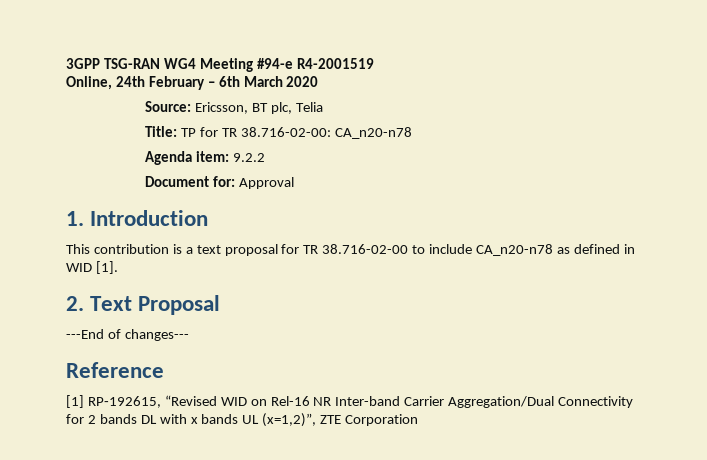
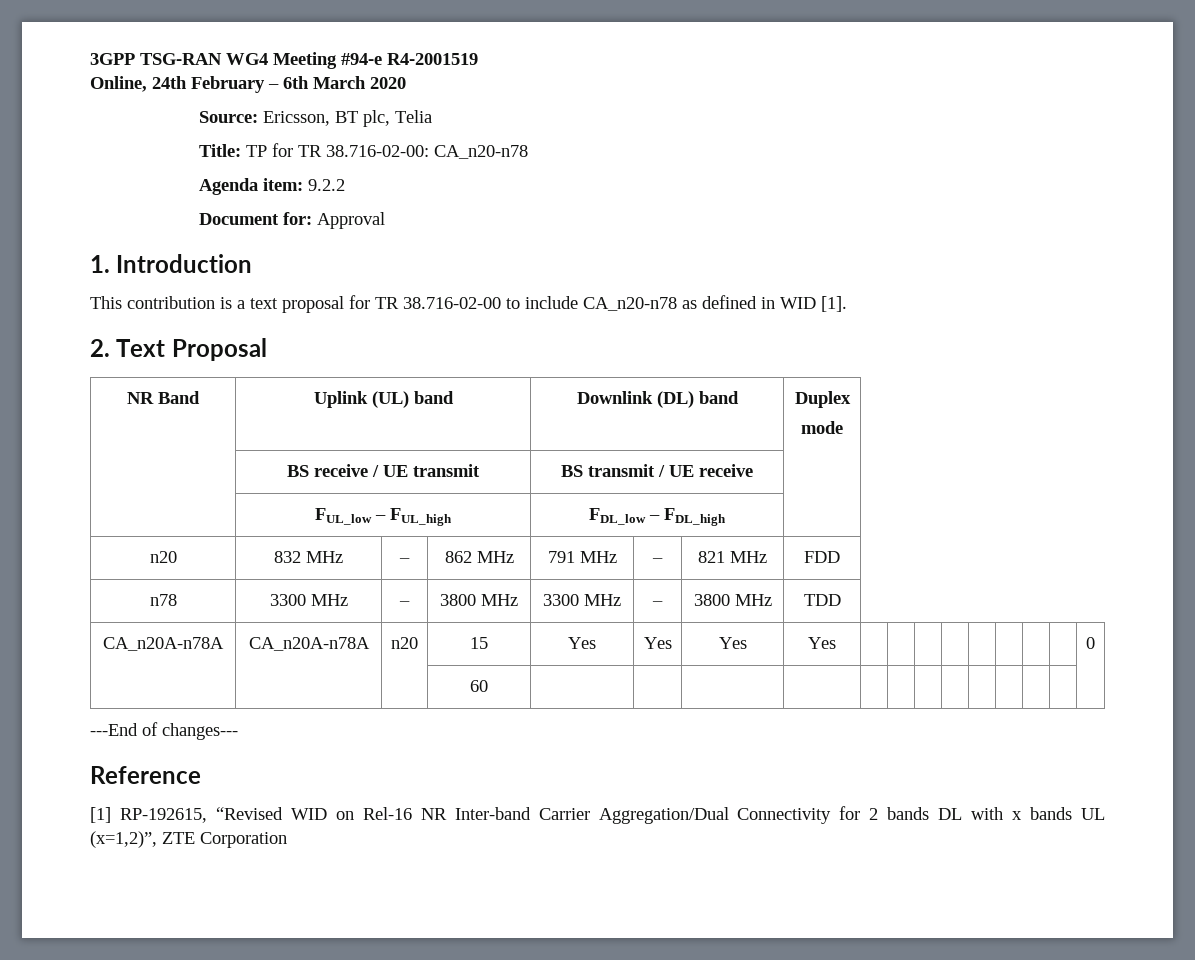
(221, 305) none -> [127,391,200,404] [313,391,454,408] [576,391,739,408] [794,391,851,408] [801,421,843,434] [287,464,480,477] [561,464,753,477] [315,508,452,526] [589,508,726,526] [149,551,177,563] [274,551,343,563] [399,558,410,563] [444,551,514,563] [547,551,617,563] [652,558,663,563] [698,551,767,563] [804,551,840,563] [149,594,177,606] [269,594,348,606] [399,601,410,606] [440,594,518,606] [543,594,621,606] [652,601,663,606] [693,594,772,606] [803,594,841,606] [103,637,224,651] [248,637,370,651] [391,637,418,649] [470,637,488,649] [568,637,596,649] [643,637,672,649] [718,637,747,649] [808,637,836,649] [1086,637,1095,649] [470,680,488,692] // NR Band | Uplink (UL) band | Downlink (DL) band | Duplex // mode // | BS receive / UE transmit | BS transmit / UE receive | // | FUL_low – FUL_high | FDL_low – FDL_high | // n20 | 832 MHz | – | 862 MHz | 791 MHz | – | 821 MHz | FDD // n78 | 3300 MHz | – | 3800 MHz | 3300 MHz | – | 3800 MHz | TDD // CA_n20A-n78A | CA_n20A-n78A | n20 | 15 | Yes | Yes | Yes | Yes | | | | | | | | | 0 // | | | 60 | | | | | | | | | | | | |

